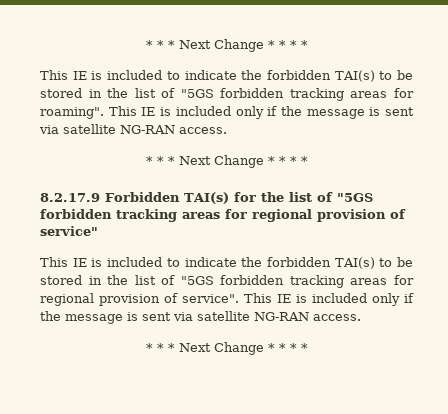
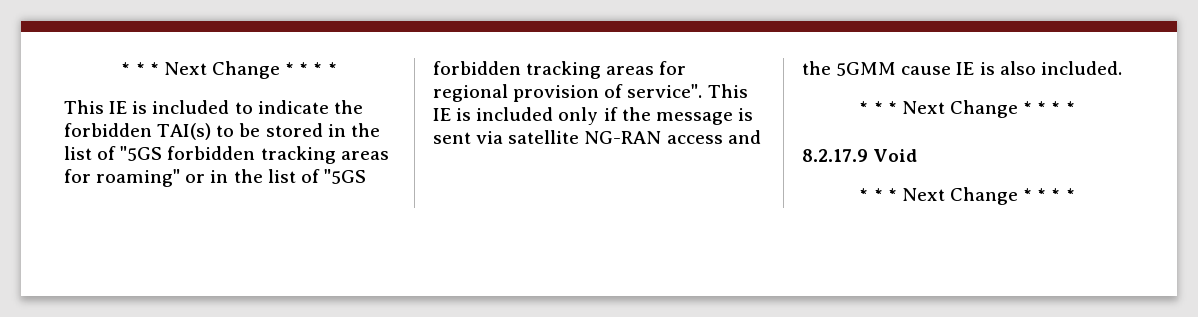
[40,106,414,119] [39,124,227,134] [145,155,308,168] [40,192,373,204] [40,209,406,222] [40,226,98,236] [40,257,413,269] [40,275,82,285] roaming". This IE is included only if the message is sent via satellite NG-RAN access. // * * * Next Change * * * * // 8.2.17.9 Forbidden TAI(s) for the list of "5GS forbidden tracking areas for regional provision of service" // This IE is included to indicate the forbidden TAI(s) to be stored -> [96,169,206,187] roaming" or
[313,314,361,321] [145,342,308,355] access. // * * * Next Change * * * * -> [666,130,761,144] [802,61,1122,76] [859,100,1075,118] [802,149,918,162] [859,187,1075,205] access and the 5GMM cause IE is also included. // * * * Next Change * * * * // 8.2.17.9 Void // * * * Next Change * * * *

